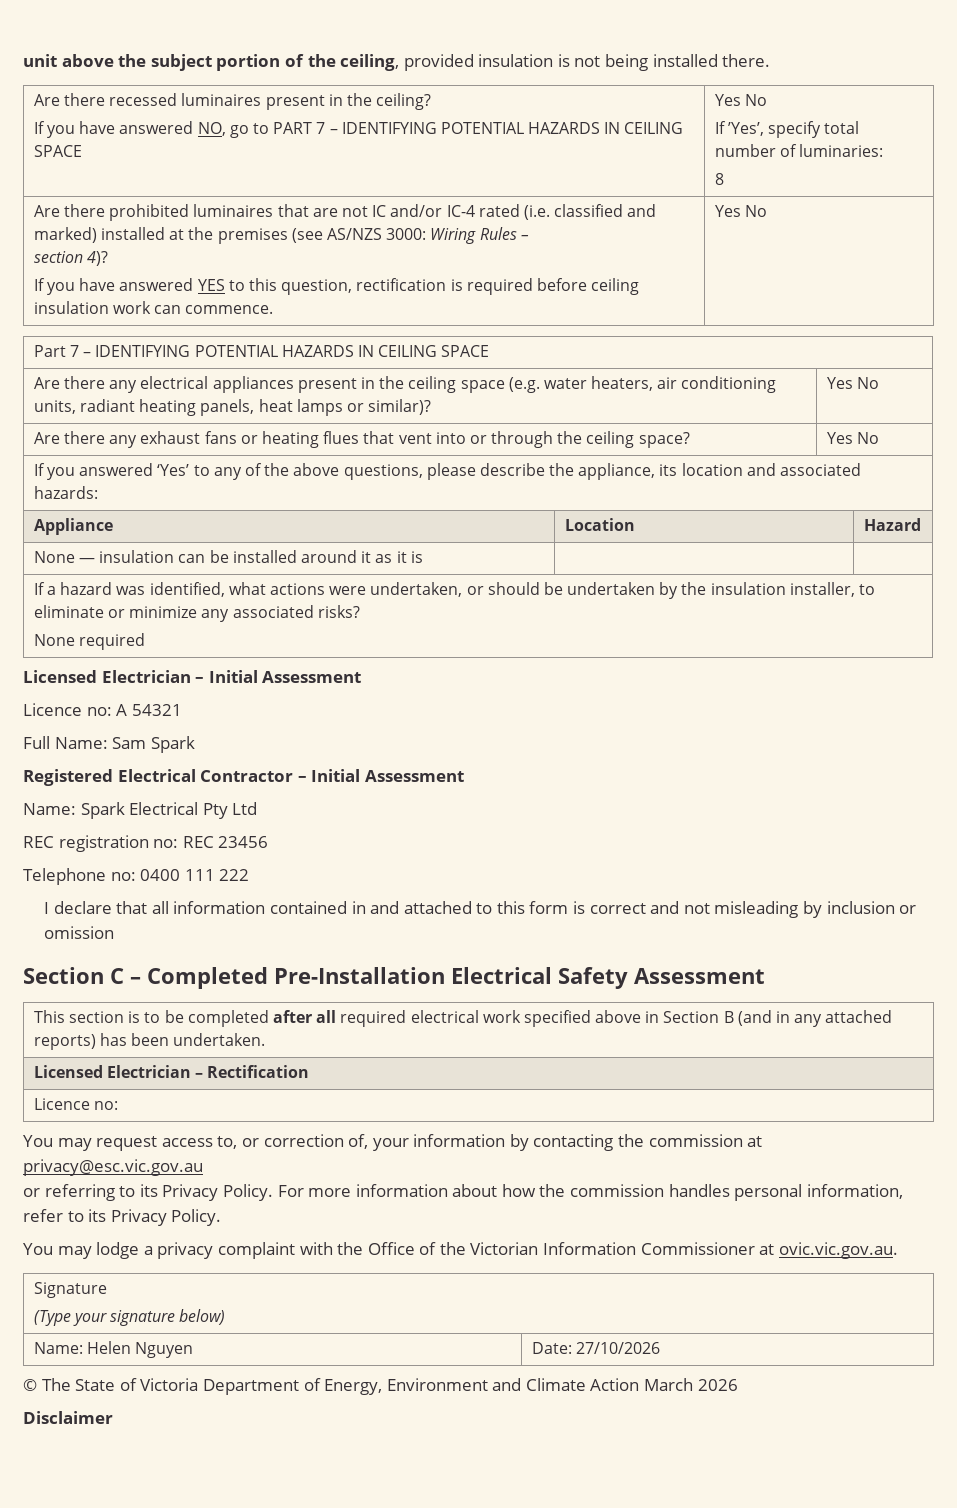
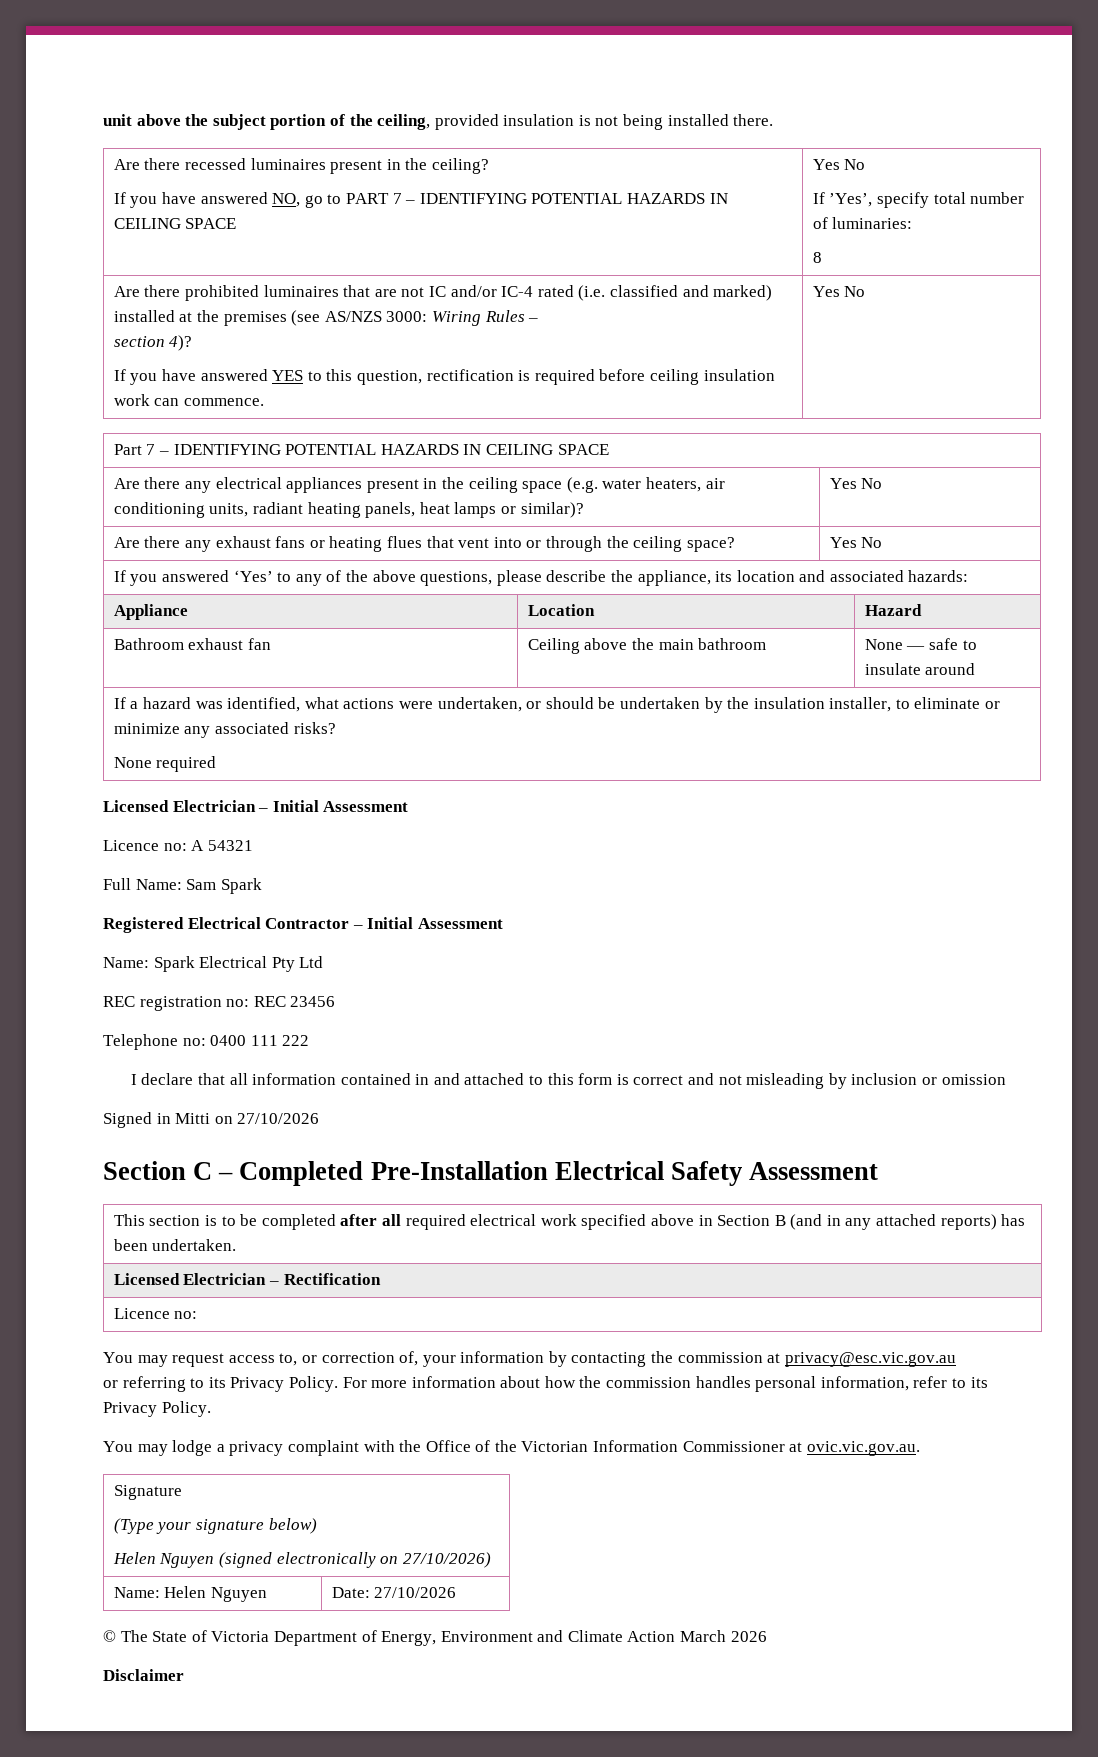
[33,550,423,563] None — insulation can be installed around it as it is | | -> [113,638,272,650] [527,638,767,654] [864,638,977,650] [864,663,976,675] Bathroom exhaust fan | Ceiling above the main bathroom | None — safe to insulate around
(114, 932) none -> [103,1112,320,1128] // Signed in Mitti on 27/10/2026
(226, 1317) none -> [112,1552,491,1568] // Helen Nguyen (signed electronically on 27/10/2026)

